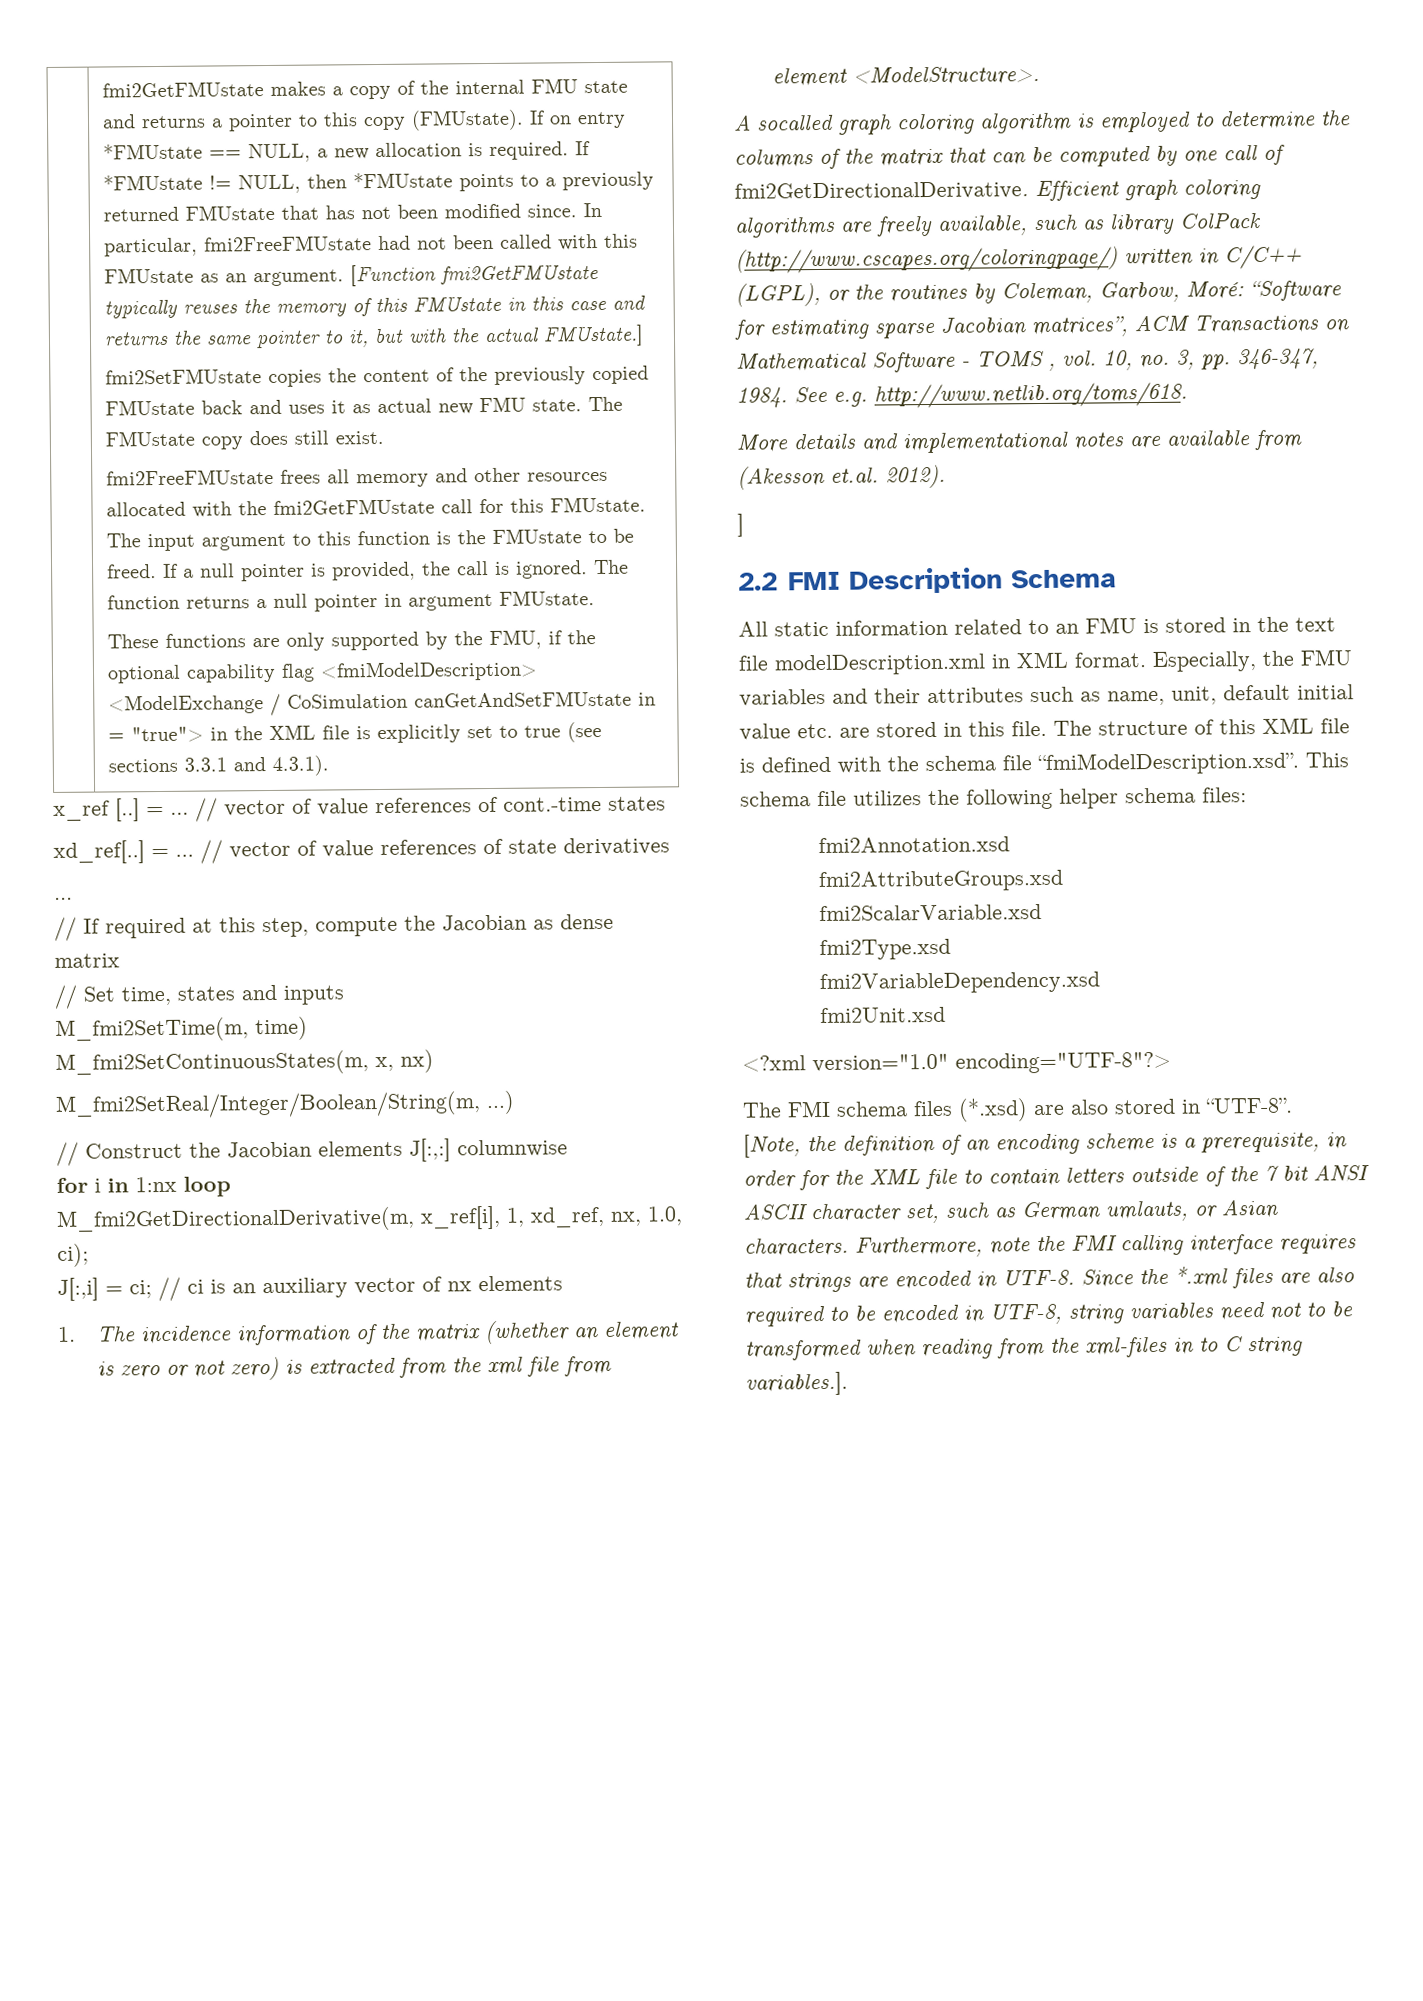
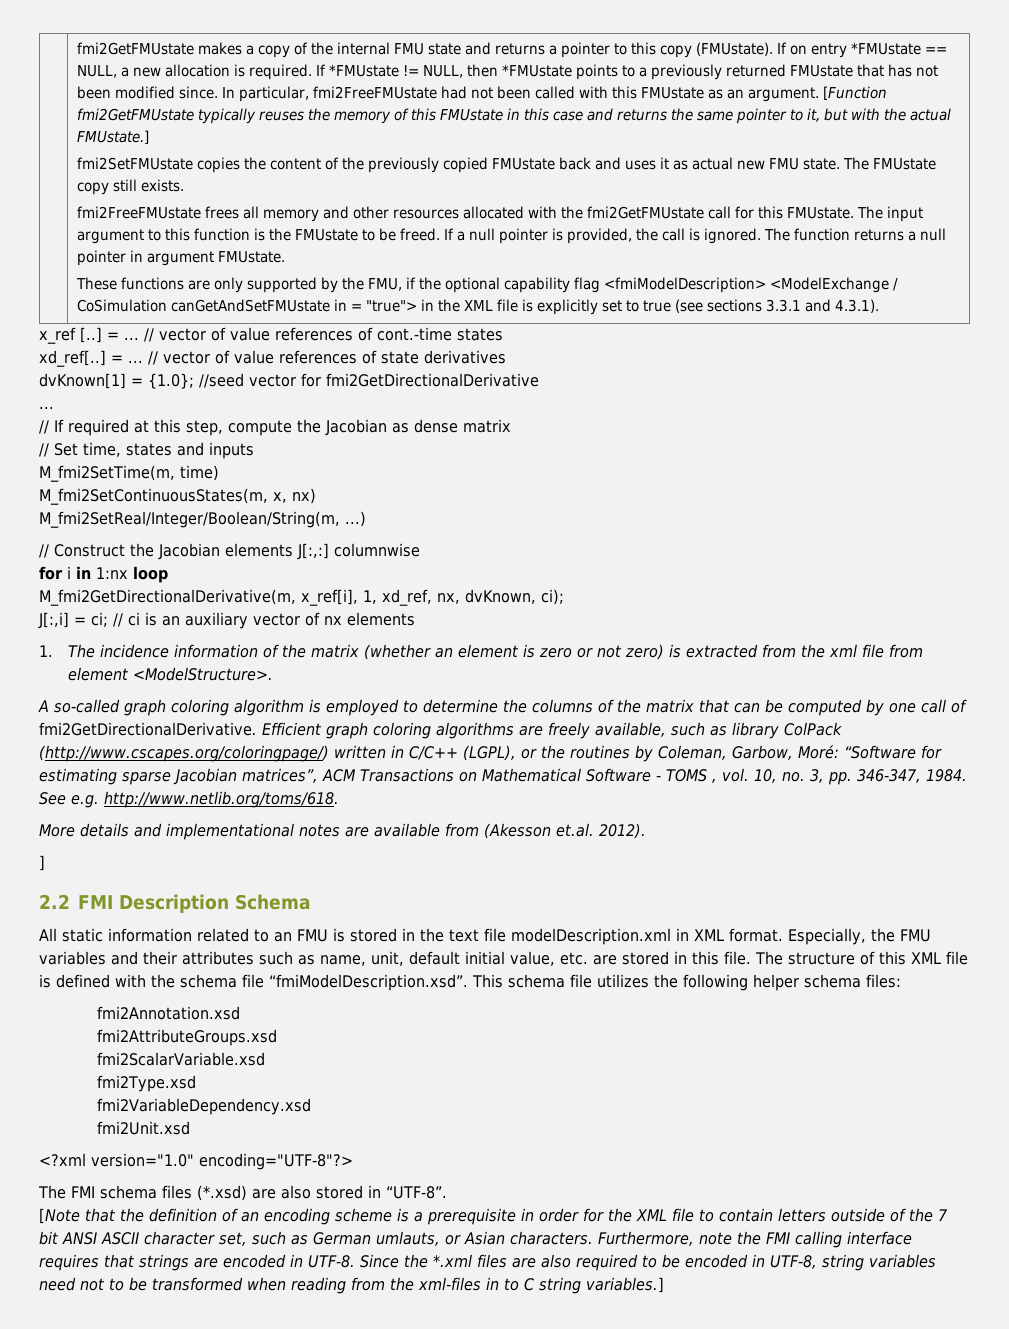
[249,430,385,446] does still exist. -> [113,179,185,192] still exists.
(670, 846) none -> [39,373,539,389] // dvKnown[1] = {1.0}; //seed vector for fmi2GetDirectionalDerivative
[647,1206,683,1226] 1.0, -> [465,589,536,604] dvKnown,
[756,114,834,132] socalled -> [54,699,120,713] so-called
[739,723,791,741] value -> [510,951,555,966] value,
[743,1134,801,1158] [Note, -> [39,1208,116,1224] [Note that
[1201,1132,1320,1154] prerequisite, -> [427,1208,516,1225] prerequisite
[745,1371,848,1396] variables.]. -> [586,1277,664,1293] variables.]

